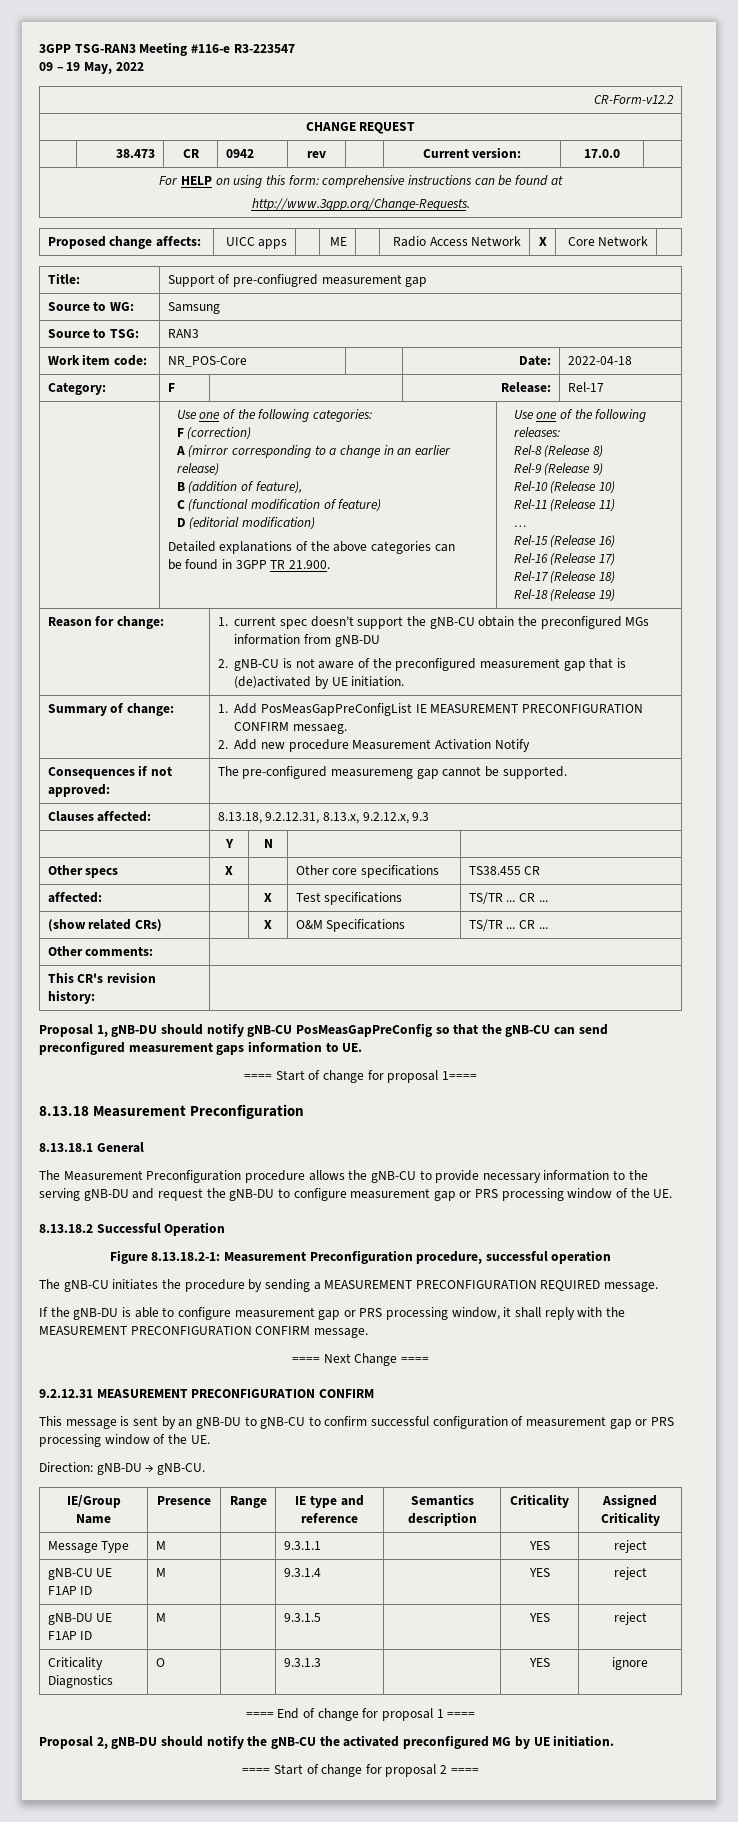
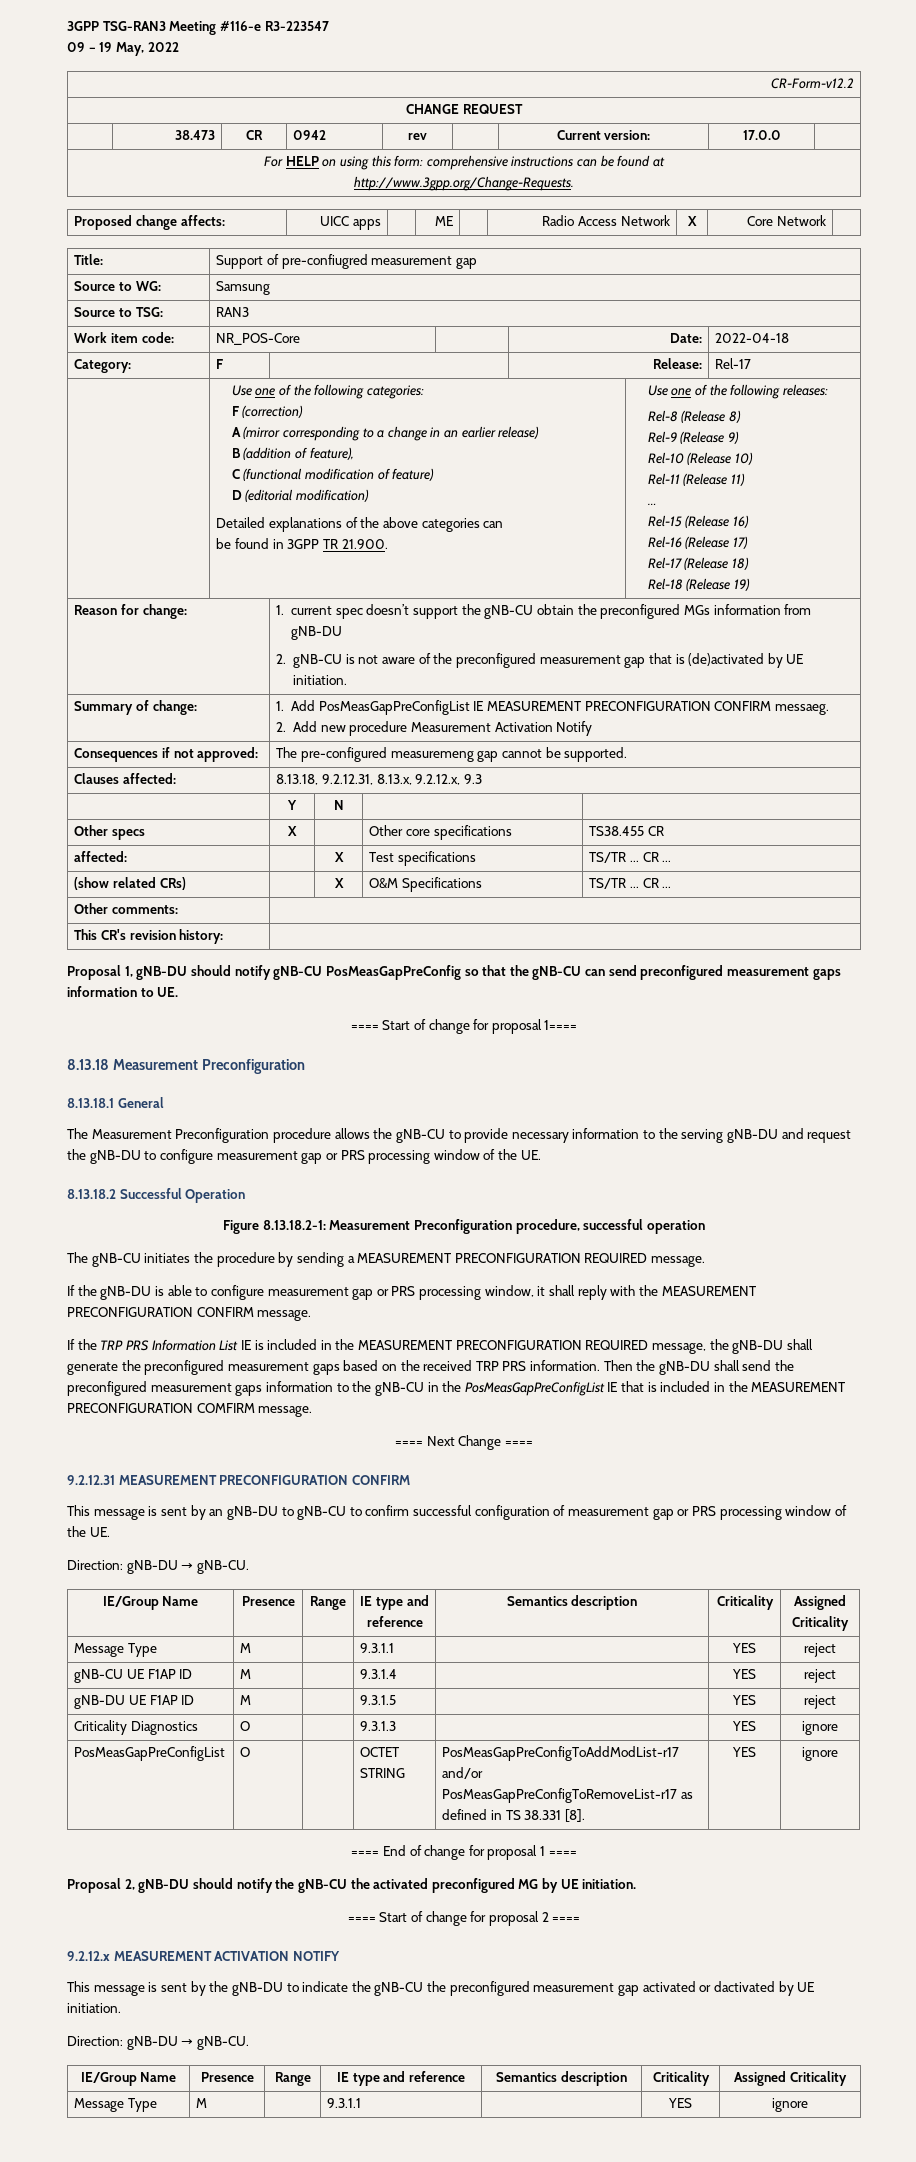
(368, 1333) none -> [67,1339,813,1354] [67,1360,794,1375] [67,1381,846,1396] [67,1403,313,1417] // If the TRP PRS Information List IE is included in the MEASUREMENT PRECONFIGURATION REQUIRED message, the gNB-DU shall generate the preconfigured measurement gaps based on the received TRP PRS information. Then the gNB-DU shall send the preconfigured measurement gaps information to the gNB-CU in the PosMeasGapPreConfigList IE that is included in the MEASUREMENT PRECONFIGURATION COMFIRM message.
(648, 1663) none -> [74,1746,226,1761] [240,1747,251,1757] [360,1747,400,1757] [360,1768,406,1778] [442,1746,680,1761] [442,1767,484,1779] [442,1788,693,1803] [442,1809,585,1822] [732,1747,756,1757] [802,1747,838,1761] // PosMeasGapPreConfigList | O | | OCTET STRING | PosMeasGapPreConfigToAddModList-r17 and/or PosMeasGapPreConfigToRemoveList-r17 as defined in TS 38.331 [8]. | YES | ignore
(479, 1771) none -> [67,1951,340,1961] [67,1981,815,1996] [67,2003,121,2013] [67,2036,249,2050] [80,2072,177,2086] [200,2072,254,2082] [274,2072,311,2086] [337,2071,465,2086] [496,2071,627,2086] [652,2071,710,2086] [734,2071,847,2086] [74,2098,157,2112] [196,2098,208,2108] [327,2098,362,2108] [668,2098,692,2108] [772,2098,808,2112] // 9.2.12.x MEASUREMENT ACTIVATION NOTIFY // This message is sent by the gNB-DU to indicate the gNB-CU the preconfigured measurement gap activated or dactivated by UE initiation. // Direction: gNB-DU → gNB-CU. // IE/Group Name | Presence | Range | IE type and reference | Semantics description | Criticality | Assigned Criticality // Message Type | M | | 9.3.1.1 | | YES | ignore

